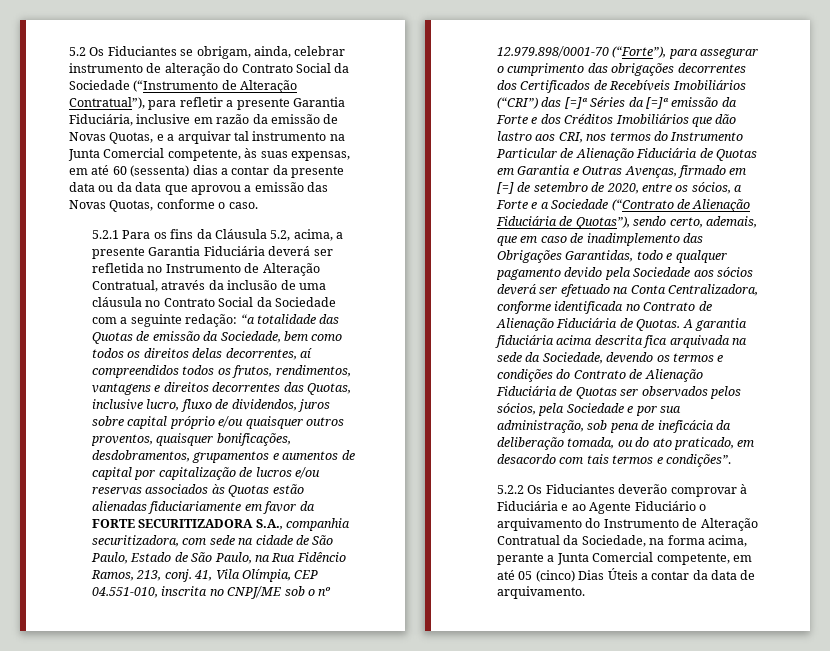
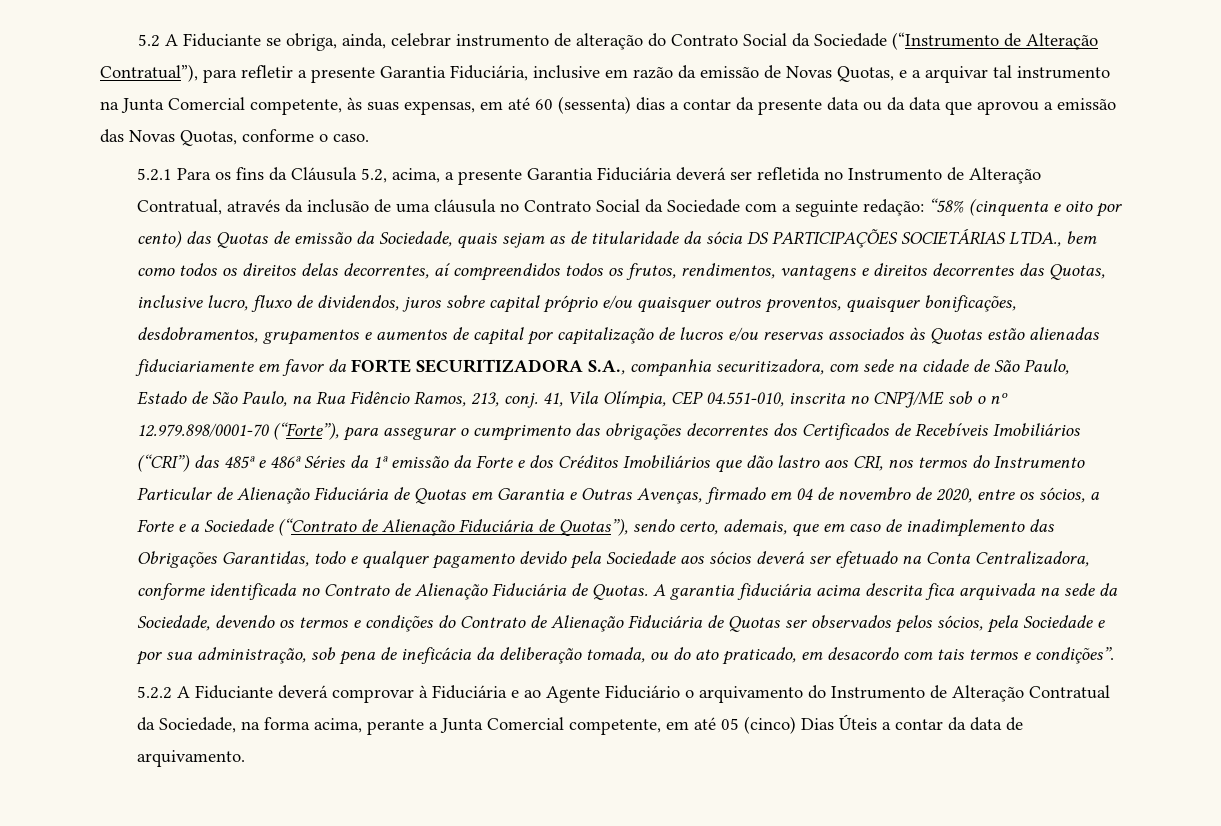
[89,46,251,59] Os Fiduciantes se obrigam, -> [164,33,337,51] A Fiduciante se obriga,
[240,314,316,324] “a totalidade -> [928,198,1122,217] [136,230,182,248] “58% (cinquenta e oito por cento)
(281, 337) none -> [456,229,1061,249] quais sejam as de titularidade da sócia DS PARTICIPAÇÕES SOCIETÁRIAS LTDA.,
[564,97,588,109] [=]ª -> [223,456,301,469] 485ª e 486ª
[645,97,669,109] [=]ª -> [372,456,388,468] 1ª
[497,182,588,194] [=] de setembro -> [795,487,911,500] 04 de novembro
[527,484,668,494] Os Fiduciantes deverão -> [176,685,328,699] A Fiduciante deverá

